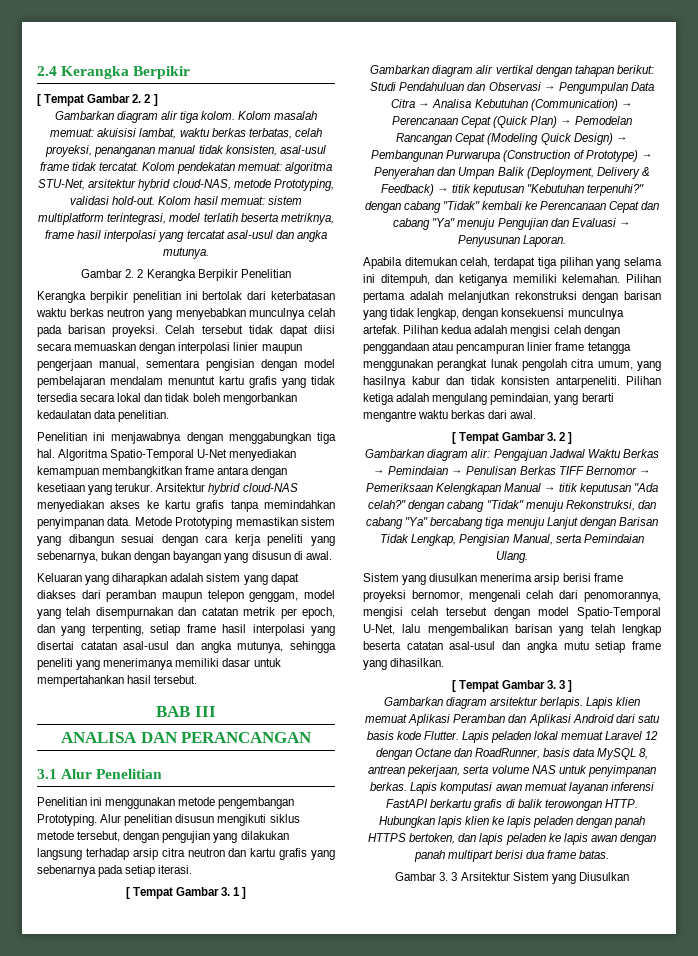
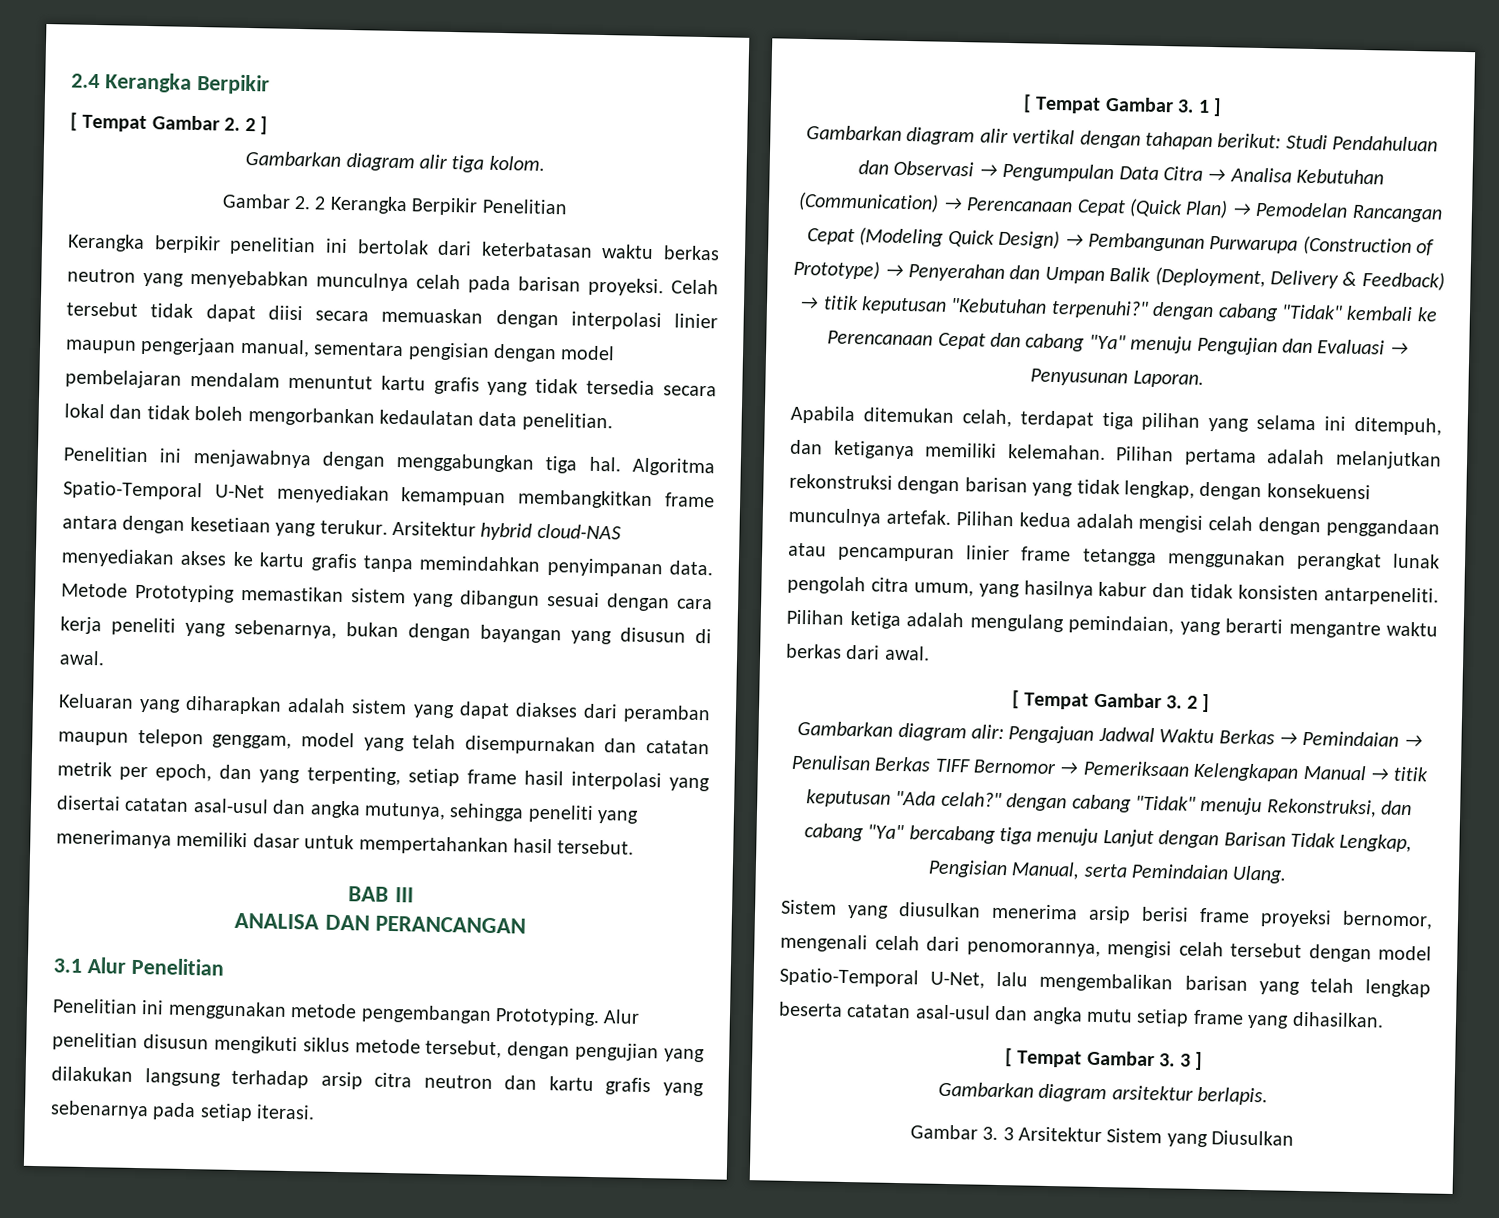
[238,111,318,120] [50,128,322,139] [45,145,326,157] [39,162,333,174] [38,179,334,191] [69,196,303,205] [38,213,334,225] [45,230,327,242] [163,247,209,259] Kolom masalah memuat: akuisisi lambat, waktu berkas terbatas, celah proyeksi, penanganan manual tidak konsisten, asal-usul frame tidak tercatat. Kolom pendekatan memuat: algoritma STU-Net, arsitektur hybrid cloud-NAS, metode Prototyping, validasi hold-out. Kolom hasil memuat: sistem multiplatform terintegrasi, model terlatih beserta metriknya, frame hasil interpolasi yang tercatat asal-usul dan angka mutunya. -> (545, 163) none
[586,697,641,709] [365,714,660,726] [366,731,659,743] [375,748,649,760] [368,765,656,777] [370,782,654,794] [386,799,638,811] [378,816,646,828] [368,833,656,845] [413,850,610,862] Lapis klien memuat Aplikasi Peramban dan Aplikasi Android dari satu basis kode Flutter. Lapis peladen lokal memuat Laravel 12 dengan Octane dan RoadRunner, basis data MySQL 8, antrean pekerjaan, serta volume NAS untuk penyimpanan berkas. Lapis komputasi awan memuat layanan inferensi FastAPI berkartu grafis di balik terowongan HTTP. Hubungkan lapis klien ke lapis peladen dengan panah HTTPS bertoken, dan lapis peladen ke lapis awan dengan panah multipart berisi dua frame batas. -> (1269, 1096) none

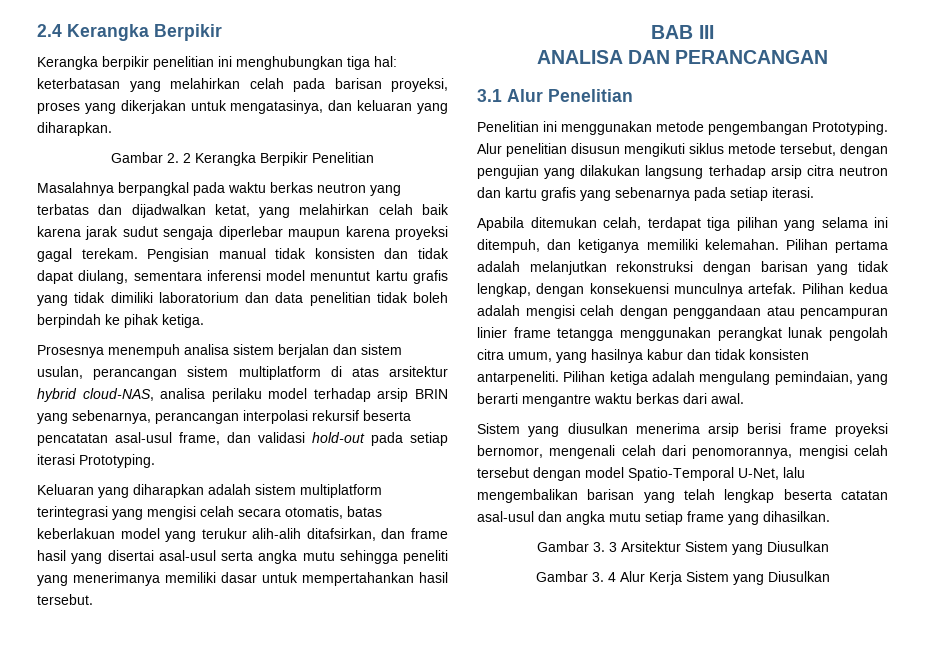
[70,112,269,135] [245,150,545,173] [ Tempat Gambar 2. 2 ] // Gambarkan diagram alir tiga kolom. -> [37,56,397,70] [37,78,448,92] [37,100,448,114] [37,122,112,136] Kerangka berpikir penelitian ini menghubungkan tiga hal: keterbatasan yang melahirkan celah pada barisan proyeksi, proses yang dikerjakan untuk mengatasinya, dan keluaran yang diharapkan.
[67,233,720,261] [67,268,719,297] [66,301,718,331] [65,336,616,363] [65,369,280,389] Kerangka berpikir penelitian ini bertolak dari keterbatasan waktu berkas neutron yang menyebabkan munculnya celah pada barisan proyeksi. Celah tersebut tidak dapat diisi secara memuaskan dengan interpolasi linier maupun pengerjaan manual, sementara pengisian dengan model pembelajaran mendalam -> [37,182,401,196] [37,204,449,218] [37,226,448,240] [37,248,449,262] [37,270,306,284] Masalahnya berpangkal pada waktu berkas neutron yang terbatas dan dijadwalkan ketat, yang melahirkan celah baik karena jarak sudut sengaja diperlebar maupun karena proyeksi gagal terekam. Pengisian manual tidak konsisten dan tidak dapat diulang, sementara inferensi model
[586,379,717,397] [64,403,613,432] [63,446,715,477] [63,480,715,510] [62,515,622,541] [61,548,713,578] [61,582,713,612] [60,616,712,645] [59,650,105,666] tersedia secara lokal dan tidak boleh mengorbankan kedaulatan data penelitian. // Penelitian ini menjawabnya dengan menggabungkan tiga hal. Algoritma Spatio-Temporal U-Net menyediakan kemampuan membangkitkan frame antara dengan kesetiaan yang terukur. Arsitektur hybrid cloud-NAS menyediakan akses ke kartu grafis tanpa memindahkan penyimpanan data. Metode Prototyping memastikan sistem yang dibangun sesuai dengan cara kerja peneliti yang sebenarnya, bukan dengan bayangan yang disusun di awal. -> [110,292,448,306] [37,314,204,328] [37,344,402,358] [37,366,449,380] [37,388,448,402] [37,410,411,424] [37,432,448,446] [37,454,155,468] dimiliki laboratorium dan data penelitian tidak boleh berpindah ke pihak ketiga. // Prosesnya menempuh analisa sistem berjalan dan sistem usulan, perancangan sistem multiplatform di atas arsitektur hybrid cloud-NAS, analisa perilaku model terhadap arsip BRIN yang sebenarnya, perancangan interpolasi rekursif beserta pencatatan asal-usul frame, dan validasi hold-out pada setiap iterasi Prototyping.
[412,701,711,724] [58,728,710,755] [57,761,460,787] yang dapat diakses dari peramban maupun telepon genggam, model yang telah disempurnakan dan catatan metrik per epoch, dan yang terpenting, setiap -> [300,484,382,498] [37,506,382,520] [37,528,406,542] multiplatform terintegrasi yang mengisi celah secara otomatis, batas keberlakuan model yang terukur alih-alih ditafsirkan, dan
[570,771,662,791] interpolasi -> (66, 555) none
[124,797,446,821] catatan asal-usul dan angka mutunya, -> [158,550,335,564] asal-usul serta angka mutu
[1023,94,1222,117] [805,125,1439,152] [857,160,1385,185] [798,191,1443,223] [806,227,1436,256] [793,259,1445,291] [799,295,1438,322] [827,330,1409,356] [1030,368,1204,388] // [ Tempat Gambar 3. 1 ] // Gambarkan diagram alir vertikal dengan tahapan berikut: Studi Pendahuluan dan Observasi → Pengumpulan Data Citra → Analisa Kebutuhan (Communication) → Perencanaan Cepat (Quick Plan) → Pemodelan Rancangan Cepat (Modeling Quick Design) → Pembangunan Purwarupa (Construction of Prototype) → Penyerahan dan Umpan Balik (Deployment, Delivery & Feedback) → titik keputusan "Kebutuhan terpenuhi?" dengan cabang "Tidak" kembali ke Perencanaan Cepat dan cabang "Ya" menuju Pengujian dan Evaluasi → Penyusunan Laporan. -> (814, 192) none
[1012,690,1210,713] [797,720,1423,748] [790,754,1430,782] [805,789,1413,818] [803,823,1413,853] [927,859,1288,884] // [ Tempat Gambar 3. 2 ] // Gambarkan diagram alir: Pengajuan Jadwal Waktu Berkas → Pemindaian → Penulisan Berkas TIFF Bernomor → Pemeriksaan Kelengkapan Manual → titik keputusan "Ada celah?" dengan cabang "Tidak" menuju Rekonstruksi, dan cabang "Ya" bercabang tiga menuju Lanjut dengan Barisan Tidak Lengkap, Pengisian Manual, serta Pemindaian Ulang. -> (744, 398) none
[1005,1048,1203,1071] [937,1081,1269,1106] // [ Tempat Gambar 3. 3 ] // Gambarkan diagram arsitektur berlapis. -> (830, 516) none
(1295, 1138) none -> [535,571,830,585] // Gambar 3. 4 Alur Kerja Sistem yang Diusulkan

